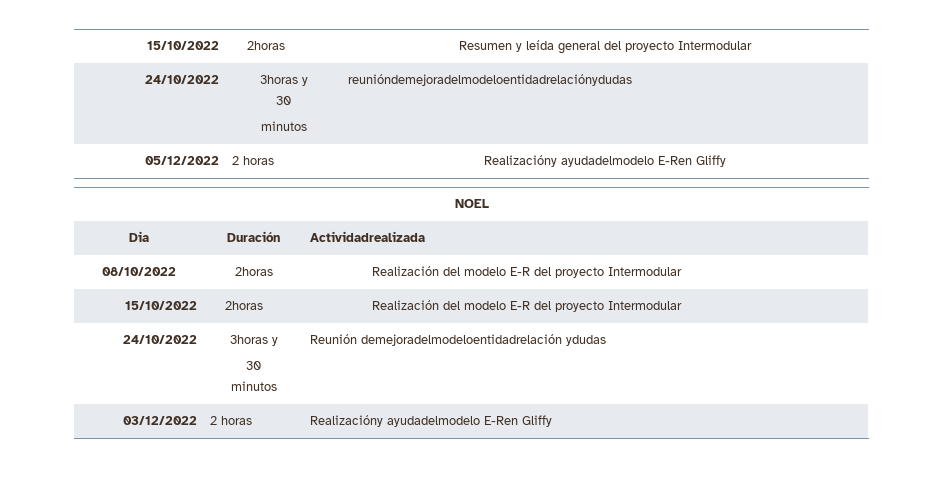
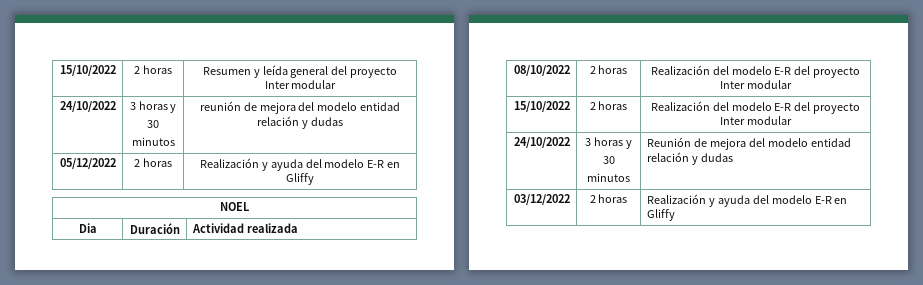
[147,41,220,50] [247,41,286,50] 15/10/2022 | 2horas -> [59,65,116,76] [134,65,172,74] 15/10/2022 | 2 horas
[678,41,752,50] [145,75,220,84] [259,75,308,86] [276,96,291,105] [260,121,307,131] [347,74,632,86] [145,156,220,165] [231,156,274,165] [484,155,692,167] Intermodular // 24/10/2022 | 3horas y // 30 // minutos | reunióndemejoradelmodeloentidadrelaciónydudas // 05/12/2022 | 2 horas | Realizacióny ayudadelmodelo E-Ren -> [264,80,337,89] [59,101,116,112] [129,101,177,113] [147,120,159,128] [131,137,175,146] [199,101,401,114] [257,116,343,129] [59,158,116,169] [134,158,172,167] [199,158,401,171] Inter modular // 24/10/2022 | 3 horas y // 30 // minutos | reunión de mejora del modelo entidad relación y dudas // 05/12/2022 | 2 horas | Realización y ayuda del modelo E-R en
[309,231,425,242] Actividadrealizada -> [191,223,298,233] Actividad realizada
[234,267,273,276] [371,266,682,278] [125,301,198,310] [225,301,264,310] [371,300,682,312] [123,335,198,344] [229,335,268,344] 2horas | Realización del modelo E-R del proyecto Intermodular // 15/10/2022 | 2horas | Realización del modelo E-R del proyecto Intermodular // 24/10/2022 | 3horas -> [589,65,628,74] [650,65,861,78] [720,80,792,89] [513,101,570,112] [589,101,628,110] [650,101,861,114] [720,116,792,125] [513,137,570,148] [585,137,623,146] 2 horas | Realización del modelo E-R del proyecto Inter modular // 15/10/2022 | 2 horas | Realización del modelo E-R del proyecto Inter modular // 24/10/2022 | 3 horas
[360,334,606,346] [123,416,198,425] [209,416,252,425] [309,415,518,427] demejoradelmodeloentidadrelación ydudas // 03/12/2022 | 2 horas | Realizacióny ayudadelmodelo E-Ren -> [693,138,851,150] [646,152,733,165] [513,194,570,205] [589,194,628,203] [646,194,848,207] de mejora del modelo entidad relación y dudas // 03/12/2022 | 2 horas | Realización y ayuda del modelo E-R en

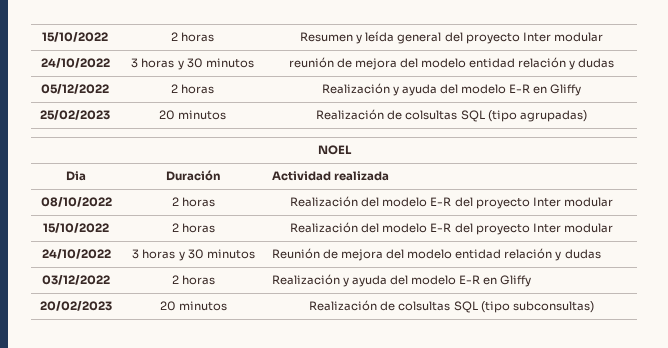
[147,120,159,128] // 30 // -> [186,58,203,68] 30
(314, 179) none -> [40,110,110,120] [158,110,227,120] [316,109,587,122] // 25/02/2023 | 20 minutos | Realización de colsultas SQL (tipo agrupadas)
[602,156,615,164] // 30 // -> [187,249,204,259] 30
(675, 215) none -> [40,301,112,311] [159,301,228,311] [309,300,594,313] // 20/02/2023 | 20 minutos | Realización de colsultas SQL (tipo subconsultas)

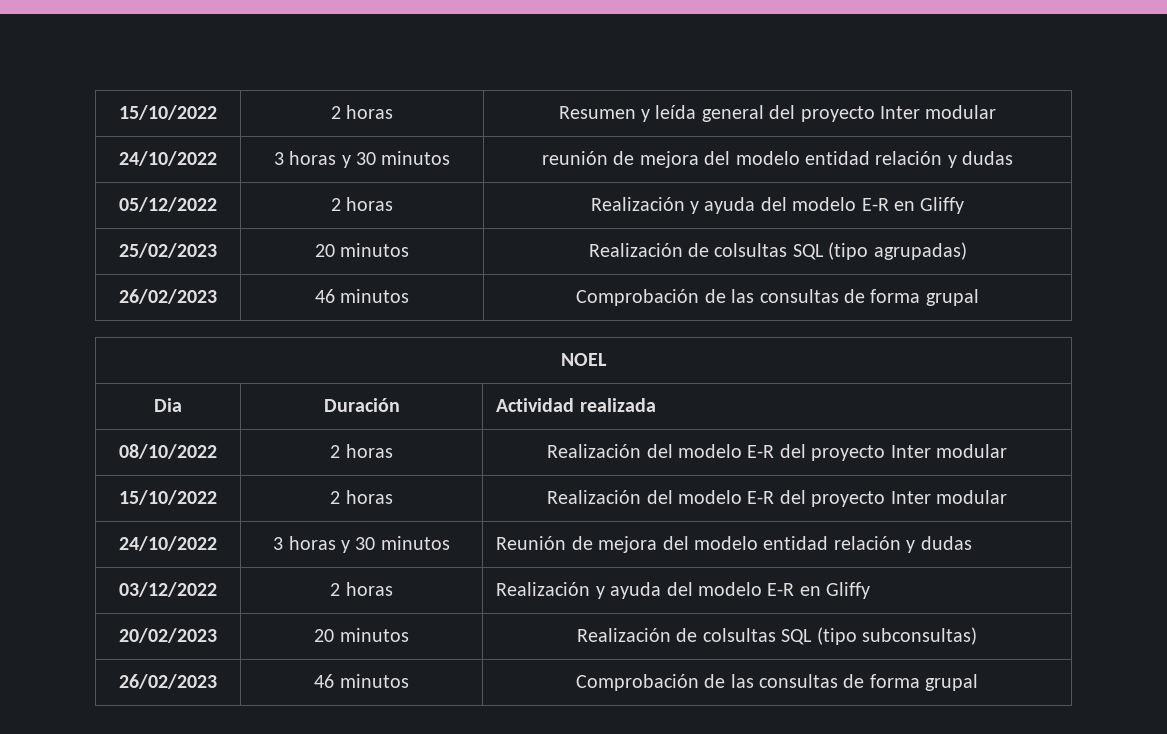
(587, 116) none -> [119,289,217,304] [314,289,410,303] [576,289,979,306] // 26/02/2023 | 46 minutos | Comprobación de las consultas de forma grupal
(594, 307) none -> [119,674,217,689] [314,674,409,688] [575,674,979,691] // 26/02/2023 | 46 minutos | Comprobación de las consultas de forma grupal

